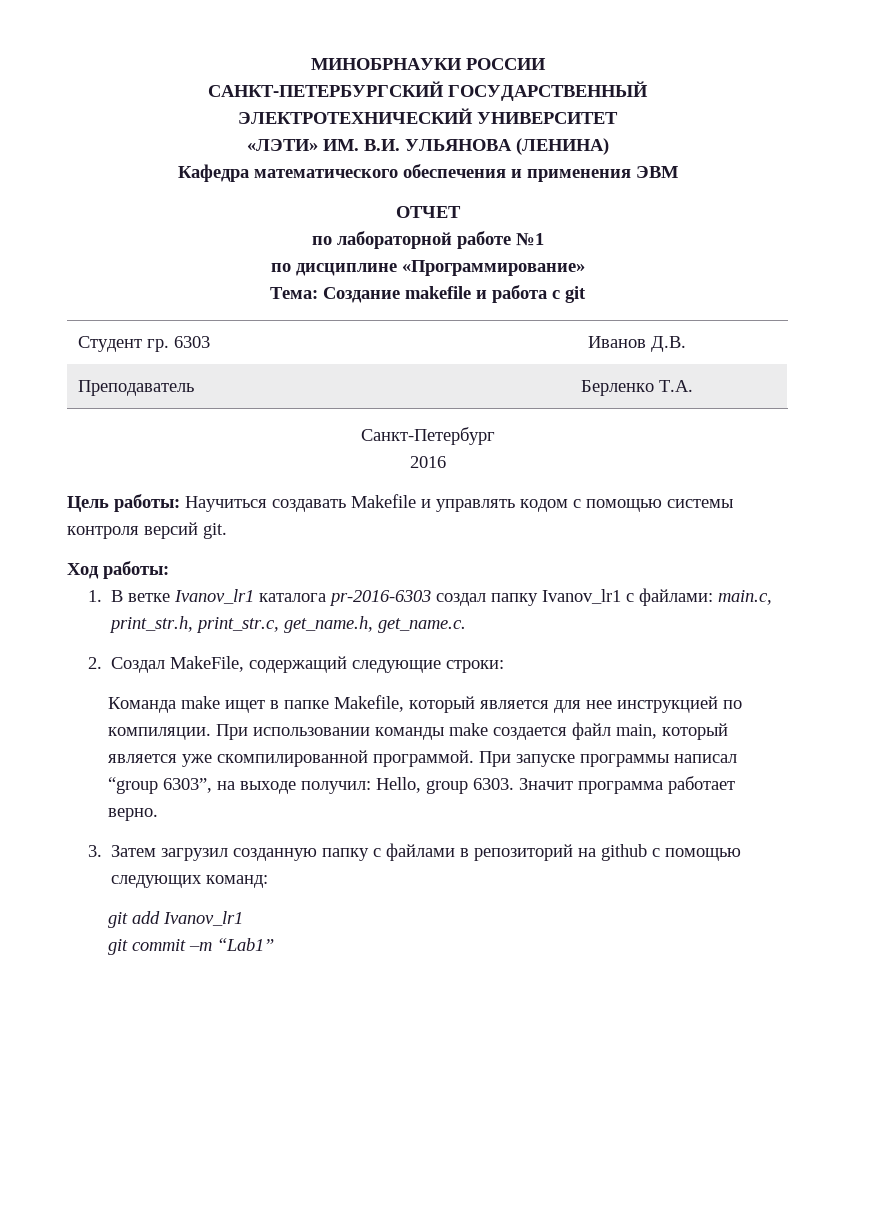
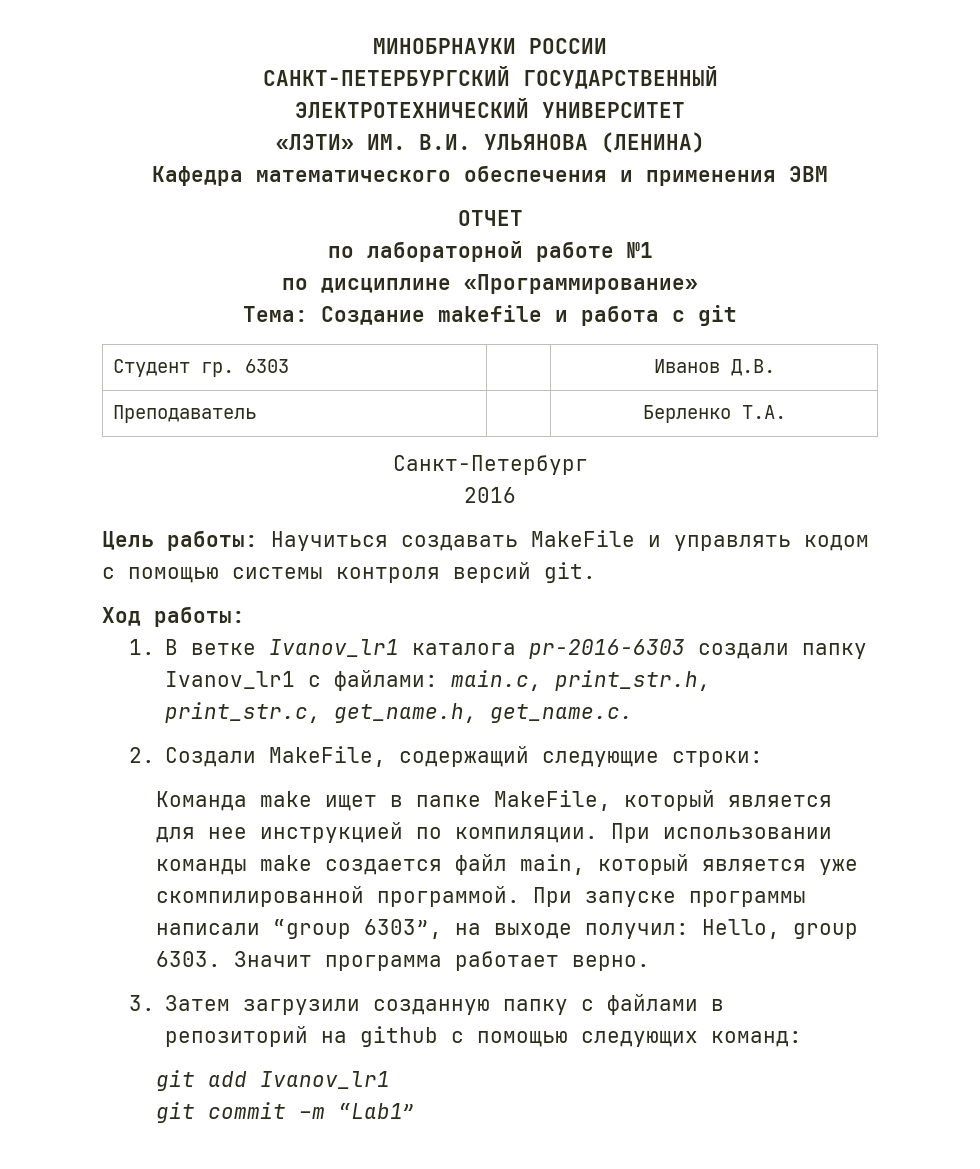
[351,494,416,508] Makefile -> [531,530,635,547] MakeFile
[435,593,486,606] создал -> [698,643,790,659] создали
[110,657,165,673] Создал -> [165,747,257,767] Создали
[334,695,405,712] Makefile, -> [494,790,612,811] MakeFile,
[674,754,738,763] написал -> [156,923,261,935] написали
[160,848,228,861] загрузил -> [243,999,361,1015] загрузили

